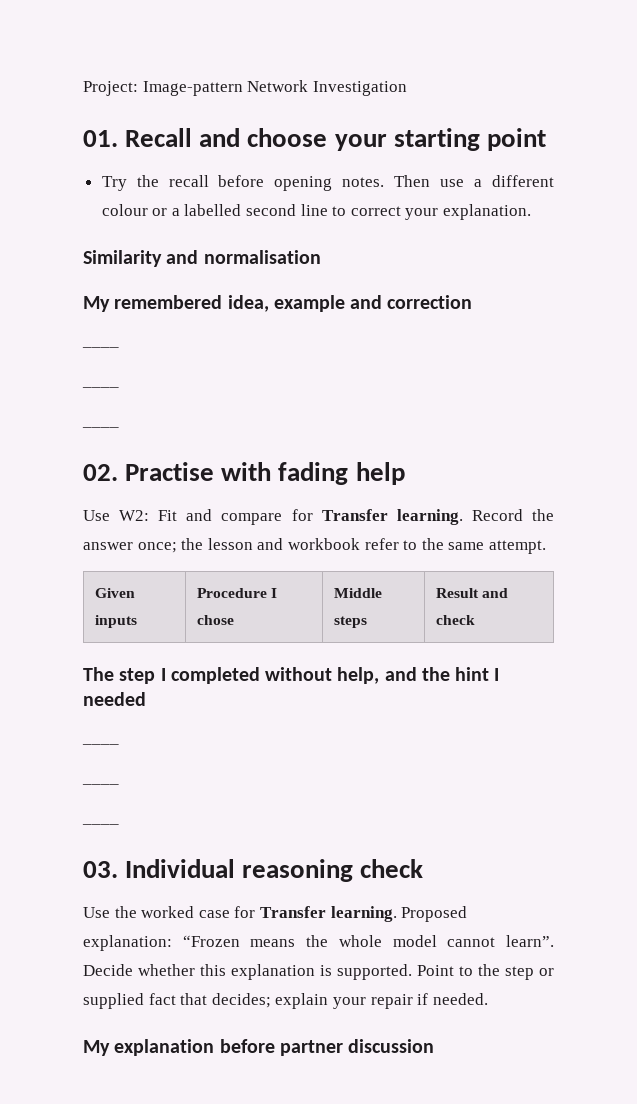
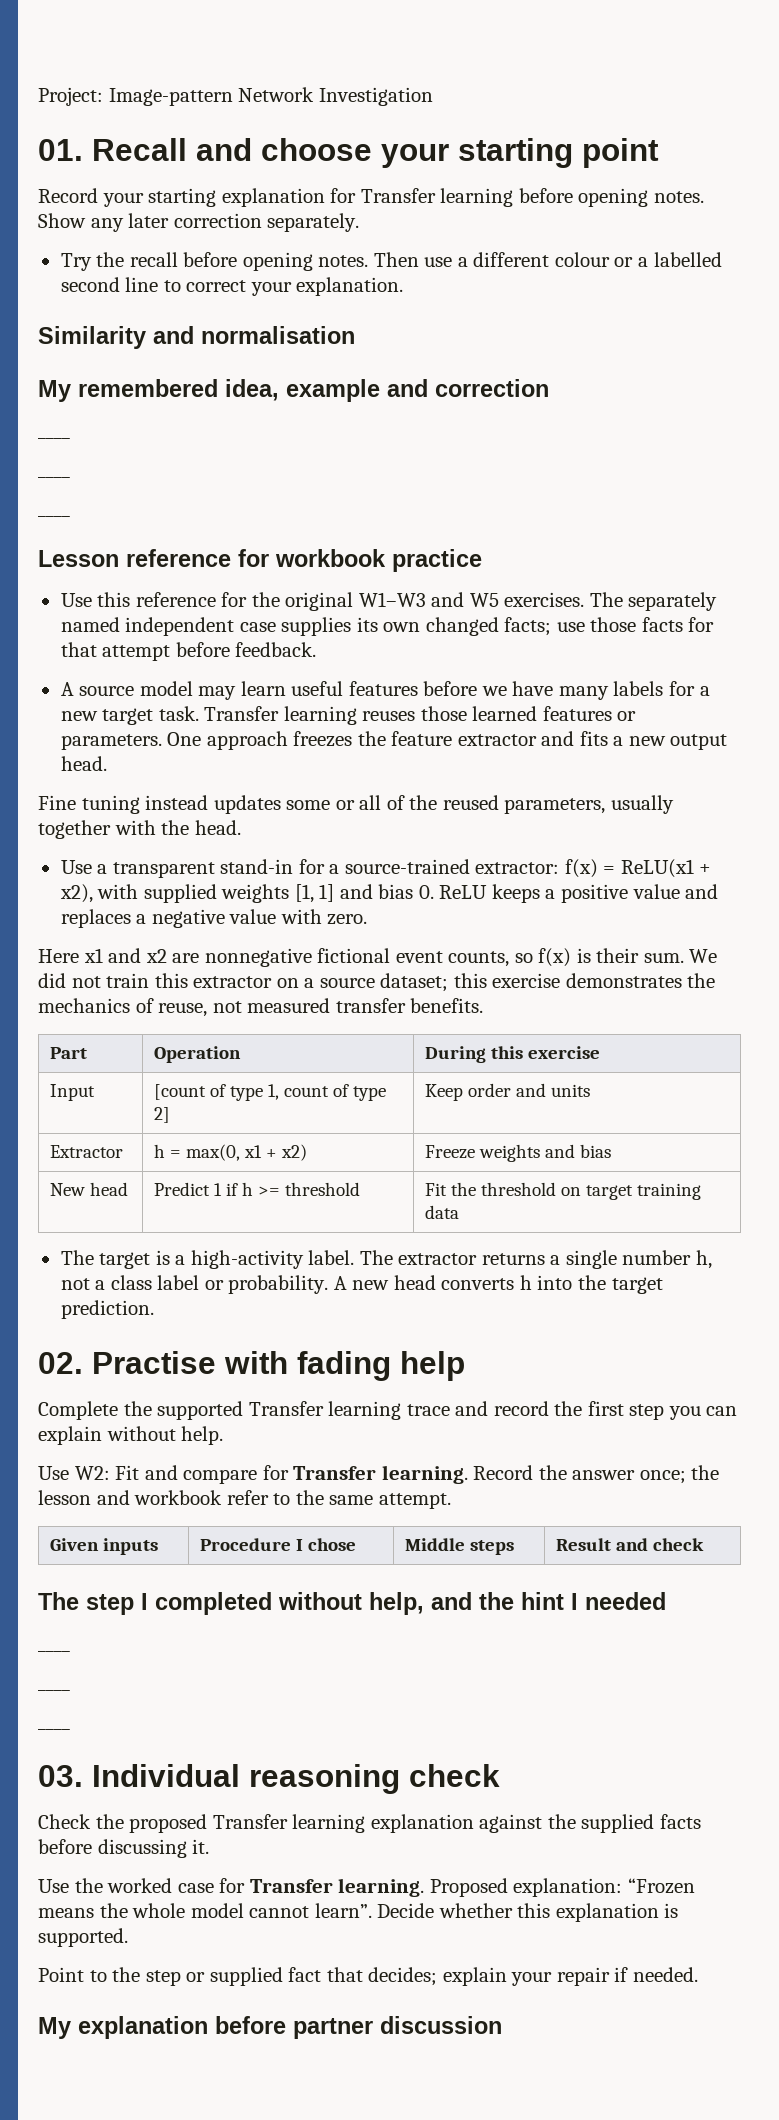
(546, 139) none -> [38,188,704,207] [38,213,360,232] // Record your starting explanation for Transfer learning before opening notes. Show any later correction separately.
(119, 427) none -> [38,549,482,572] [60,592,718,611] [60,617,715,636] [60,642,317,661] [60,681,710,700] [60,706,637,725] [60,731,728,750] [60,756,107,771] [38,795,674,814] [38,820,241,839] [60,859,712,878] [59,884,719,903] [60,909,368,928] [38,948,718,967] [38,973,716,992] [38,998,484,1017] [50,1047,88,1059] [154,1046,242,1063] [425,1046,601,1063] [50,1084,96,1101] [154,1084,387,1101] [154,1107,171,1123] [425,1083,591,1101] [50,1145,124,1158] [154,1144,308,1161] [425,1144,612,1162] [50,1182,129,1196] [154,1182,361,1196] [425,1182,702,1200] [425,1205,460,1219] [60,1250,712,1269] [60,1275,663,1294] [60,1300,154,1319] // Lesson reference for workbook practice // Use this reference for the original W1–W3 and W5 exercises. The separately named independent case supplies its own changed facts; use those facts for that attempt before feedback. // A source model may learn useful features before we have many labels for a new target task. Transfer learning reuses those learned features or parameters. One approach freezes the feature extractor and fits a new output head. // Fine tuning instead updates some or all of the reused parameters, usually together with the head. // Use a transparent stand-in for a source-trained extractor: f(x) = ReLU(x1 + x2), with supplied weights [1, 1] and bias 0. ReLU keeps a positive value and replaces a negative value with zero. // Here x1 and x2 are nonnegative fictional event counts, so f(x) is their sum. We did not train this extractor on a source dataset; this exercise demonstrates the mechanics of reuse, not measured transfer benefits. // Part | Operation | During this exercise // Input | [count of type 1, count of type 2] | Keep order and units // Extractor | h = max(0, x1 + x2) | Freeze weights and bias // New head | Predict 1 if h >= threshold | Fit the threshold on target training data // The target is a high-activity label. The extractor returns a single number h, not a class label or probability. A new head converts h into the target prediction.
(405, 473) none -> [38,1401,738,1420] [38,1426,224,1445] // Complete the supported Transfer learning trace and record the first step you can explain without help.
(424, 868) none -> [38,1814,701,1833] [38,1839,210,1858] // Check the proposed Transfer learning explanation against the supplied facts before discussing it.
(412, 972) none -> (128, 1937) //

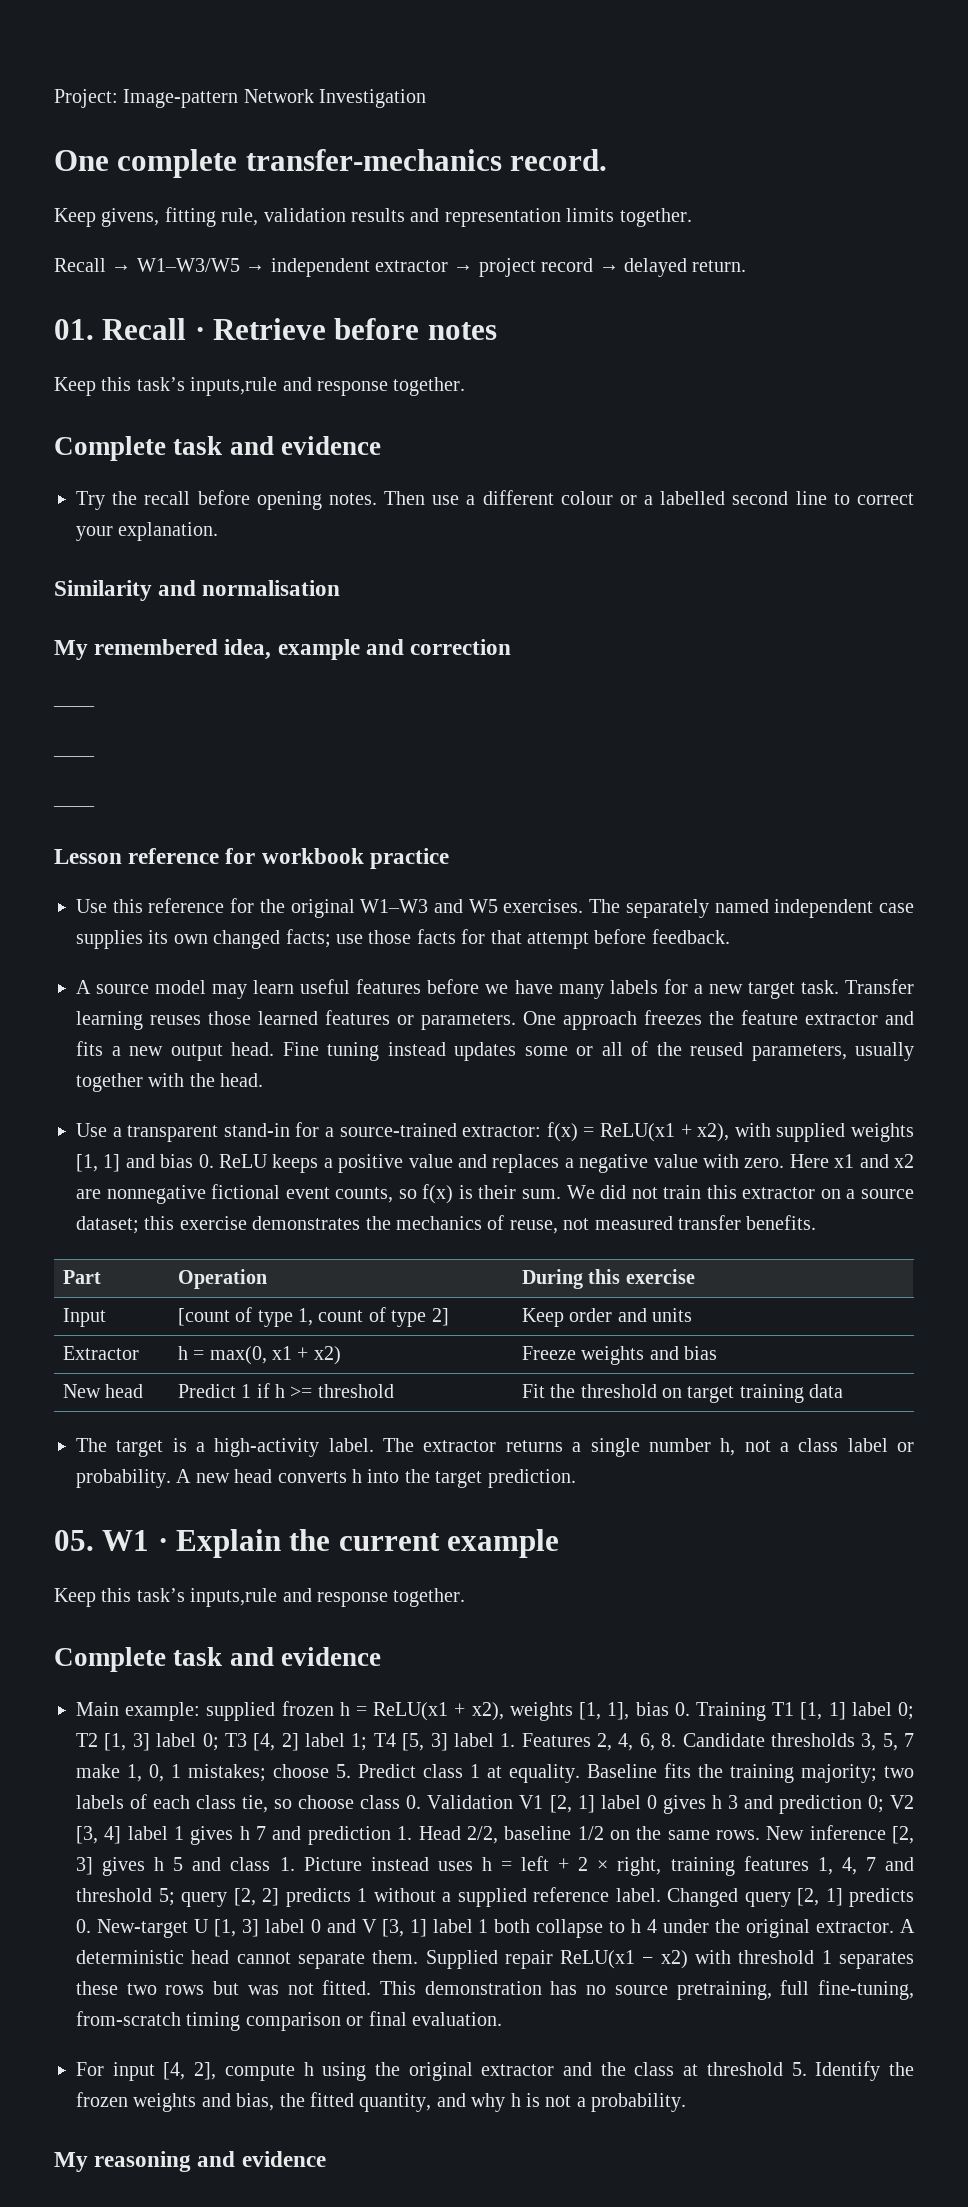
[38,138,659,168] [38,188,704,207] [38,213,360,232] 01. Recall and choose your starting point // Record your starting explanation for Transfer learning before opening notes. Show any later correction separately. -> [54,149,608,178] [54,207,692,227] [54,258,747,277] [54,318,497,340] [54,377,466,396] [54,436,381,461] One complete transfer-mechanics record. // Keep givens, fitting rule, validation results and representation limits together. // Recall → W1–W3/W5 → independent extractor → project record → delayed return. // 01. Recall · Retrieve before notes // Keep this task’s inputs,rule and response together. // Complete task and evidence
(107, 763) // -> (274, 1049) none
(368, 919) // -> (785, 1163) none
[38,1351,465,1381] [38,1401,738,1420] [38,1426,224,1445] [38,1465,720,1484] [38,1490,451,1509] [50,1538,159,1555] [200,1538,357,1551] [405,1538,515,1555] [556,1538,705,1551] [38,1592,666,1615] [38,1650,70,1652] [38,1689,70,1691] [38,1728,70,1730] [38,1764,500,1794] [38,1814,701,1833] [38,1839,210,1858] [38,1878,695,1897] [38,1903,679,1922] [38,1928,128,1947] [38,1967,698,1986] [38,2016,502,2039] 02. Practise with fading help // Complete the supported Transfer learning trace and record the first step you can explain without help. // Use W2: Fit and compare for Transfer learning. Record the answer once; the lesson and workbook refer to the same attempt. // Given inputs | Procedure I chose | Middle steps | Result and check // The step I completed without help, and the hint I needed // ____ // ____ // ____ // 03. Individual reasoning check // Check the proposed Transfer learning explanation against the supplied facts before discussing it. // Use the worked case for Transfer learning. Proposed explanation: “Frozen means the whole model cannot learn”. Decide whether this explanation is supported. // Point to the step or supplied fact that decides; explain your repair if needed. // My explanation before partner discussion -> [54,1529,560,1558] [54,1588,466,1607] [54,1647,381,1672] [76,1701,915,1721] [76,1733,914,1751] [76,1763,914,1783] [76,1794,914,1814] [76,1825,915,1845] [76,1856,915,1876] [76,1887,914,1907] [76,1919,916,1938] [76,1950,914,1969] [76,1980,914,2000] [76,2011,502,2031] [76,2061,915,2081] [76,2092,687,2112] [54,2151,326,2172] 05. W1 · Explain the current example // Keep this task’s inputs,rule and response together. // Complete task and evidence // Main example: supplied frozen h = ReLU(x1 + x2), weights [1, 1], bias 0. Training T1 [1, 1] label 0; T2 [1, 3] label 0; T3 [4, 2] label 1; T4 [5, 3] label 1. Features 2, 4, 6, 8. Candidate thresholds 3, 5, 7 make 1, 0, 1 mistakes; choose 5. Predict class 1 at equality. Baseline fits the training majority; two labels of each class tie, so choose class 0. Validation V1 [2, 1] label 0 gives h 3 and prediction 0; V2 [3, 4] label 1 gives h 7 and prediction 1. Head 2/2, baseline 1/2 on the same rows. New inference [2, 3] gives h 5 and class 1. Picture instead uses h = left + 2 × right, training features 1, 4, 7 and threshold 5; query [2, 2] predicts 1 without a supplied reference label. Changed query [2, 1] predicts 0. New-target U [1, 3] label 0 and V [3, 1] label 1 both collapse to h 4 under the original extractor. A deterministic head cannot separate them. Supplied repair ReLU(x1 − x2) with threshold 1 separates these two rows but was not fitted. This demonstration has no source pretraining, full fine-tuning, from-scratch timing comparison or final evaluation. // For input [4, 2], compute h using the original extractor and the class at threshold 5. Identify the frozen weights and bias, the fitted quantity, and why h is not a probability. // My reasoning and evidence

